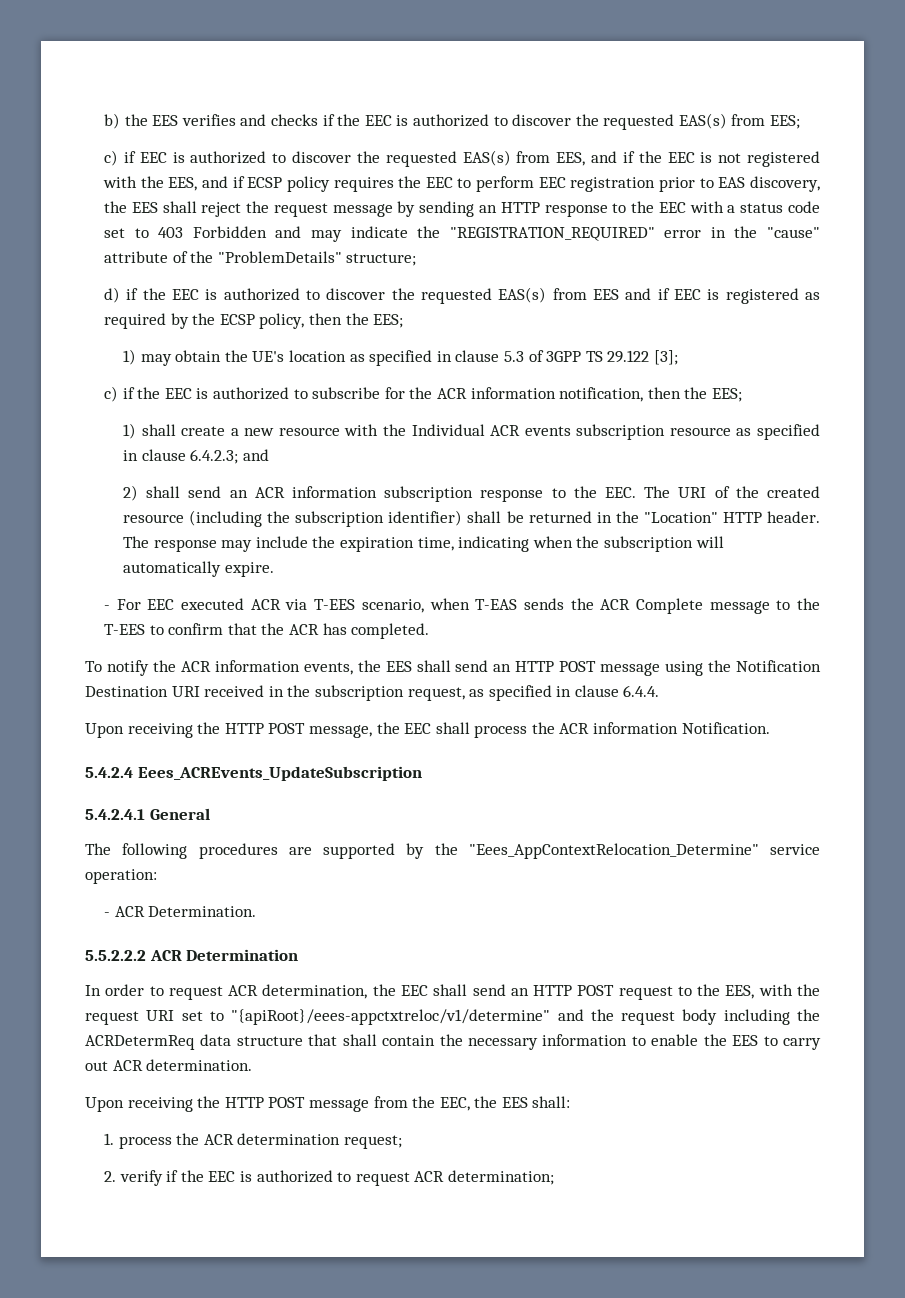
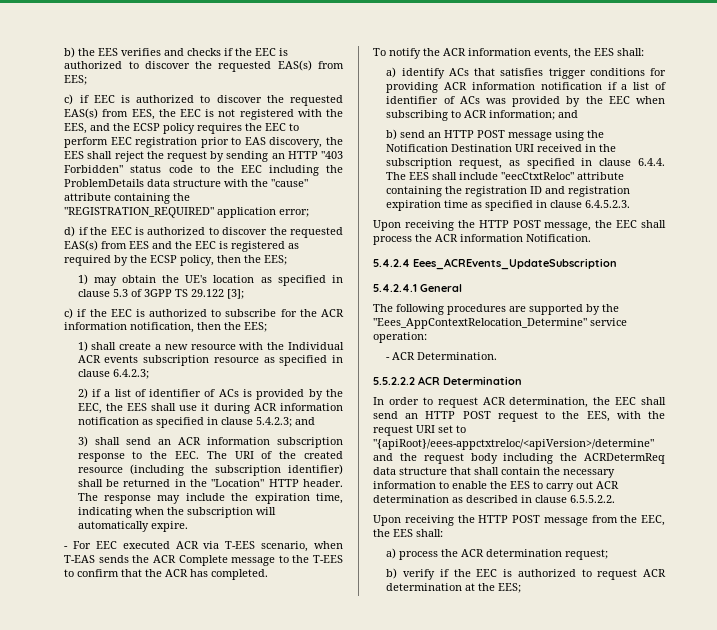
[591,151,635,163] and if -> (155, 114) none
[232,176,245,188] if -> [113,123,131,131] the
[332,204,393,217] message -> (208, 156) none
[544,201,820,217] [104,226,821,242] [104,251,417,266] response to the EEC with a status code set to 403 Forbidden and may indicate the "REGISTRATION_REQUIRED" error in the "cause" attribute of the "ProblemDetails" structure; -> [320,151,343,159] [64,165,343,176] [64,179,309,187] [64,193,191,204] [64,207,310,218] "403 Forbidden" status code to the EEC including the ProblemDetails data structure with the "cause" attribute containing the "REGISTRATION_REQUIRED" application error;
[657,288,670,300] if -> [175,241,193,249] the
[242,449,269,461] [123,485,139,501] and // 2) -> [77,388,344,400] [77,403,343,414] [77,417,315,428] [77,436,88,447] // 2) if a list of identifier of ACs is provided by the EEC, the EES shall use it during ACR information notification as specified in clause 5.4.2.3; and // 3)
[416,660,451,672] shall -> [617,48,644,56] [386,67,666,79] [386,82,666,93] [386,96,665,107] [386,110,579,121] [386,129,398,140] shall: // a) identify ACs that satisfies trigger conditions for providing ACR information notification if a list of identifier of ACs was provided by the EEC when subscribing to ACR information; and // b)
(660, 691) none -> [386,172,625,180] [386,186,631,197] [386,200,631,211] The EES shall include "eecCtxtReloc" attribute containing the registration ID and registration expiration time as specified in clause 6.4.5.2.3.
[231,1009,551,1025] "{apiRoot}/eees-appctxtreloc/v1/determine" -> [373,439,654,450] "{apiRoot}/eees-appctxtreloc/<apiVersion>/determine"
[146,1059,253,1071] determination. -> [373,495,615,503] determination as described in clause 6.5.5.2.2.
[104,1133,115,1145] 1. -> [386,548,397,559] a)
[104,1171,117,1182] 2. -> [386,568,398,579] b)
[447,1170,554,1185] determination; -> [386,583,522,593] determination at the EES;

